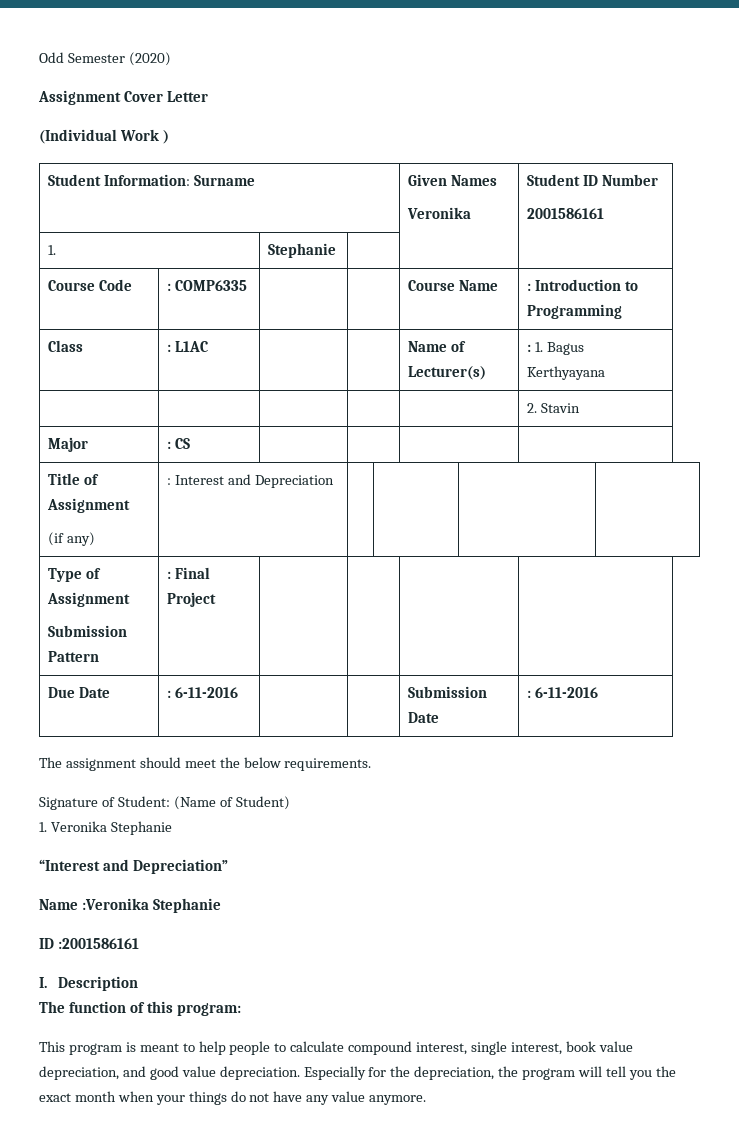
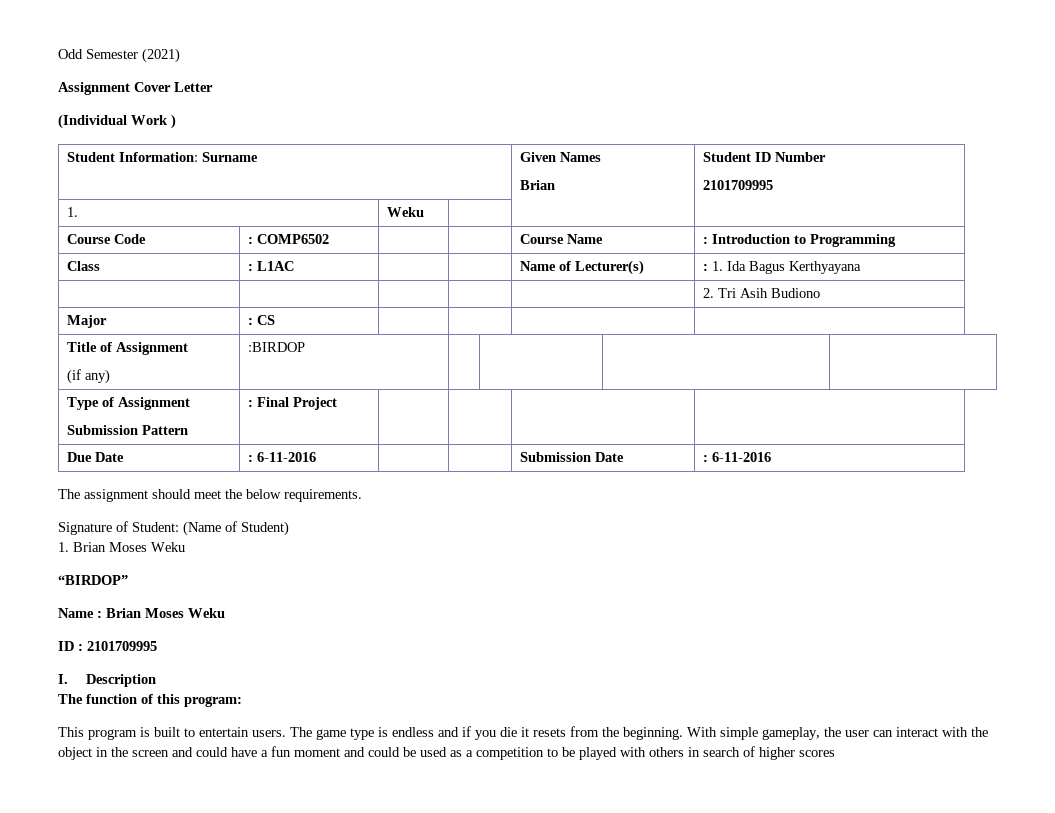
[128,52,171,66] (2020) -> [142,48,180,63] (2021)
[407,207,472,219] Veronika -> [519,180,555,190] Brian
[527,208,605,219] 2001586161 -> [702,180,773,190] 2101709995
[268,243,337,258] Stephanie -> [386,207,424,217] Weku
[175,280,248,291] COMP6335 -> [256,234,329,244] COMP6502
(544, 347) none -> [726,261,746,271] Ida
[541,403,581,413] Stavin -> [717,288,820,298] Tri Asih Budiono
[167,474,335,488] : Interest and Depreciation -> [247,342,305,352] :BIRDOP
[50,821,172,835] [39,859,228,874] [39,898,221,913] [39,938,139,949] Veronika Stephanie // “Interest and Depreciation” // Name :Veronika Stephanie // ID :2001586161 -> [73,542,185,552] [58,575,128,585] [58,608,225,618] [58,641,157,651] Brian Moses Weku // “BIRDOP” // Name : Brian Moses Weku // ID : 2101709995
[139,1041,633,1055] [39,1066,676,1080] [39,1091,427,1105] meant to help people to calculate compound interest, single interest, book value depreciation, and good value depreciation. Especially for the depreciation, the program will tell you the exact month when your things do not have any value anymore. -> [154,726,988,740] [58,746,835,760] built to entertain users. The game type is endless and if you die it resets from the beginning. With simple gameplay, the user can interact with the object in the screen and could have a fun moment and could be used as a competition to be played with others in search of higher scores

